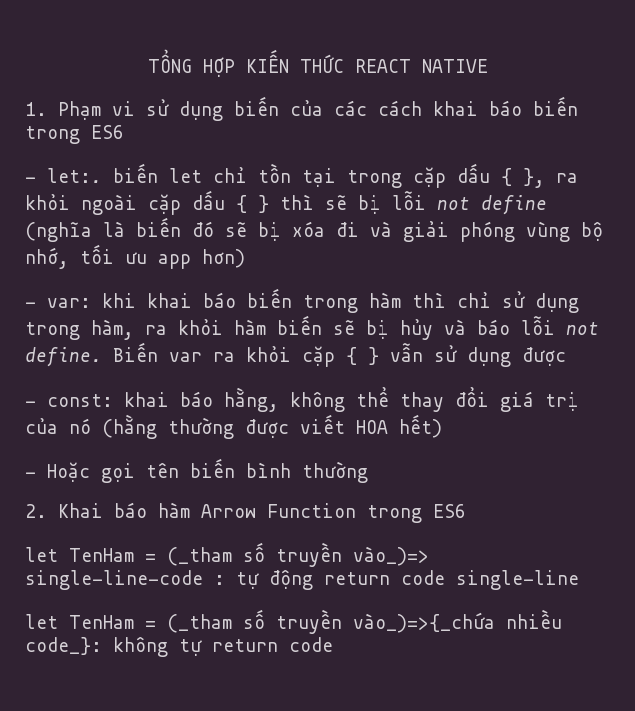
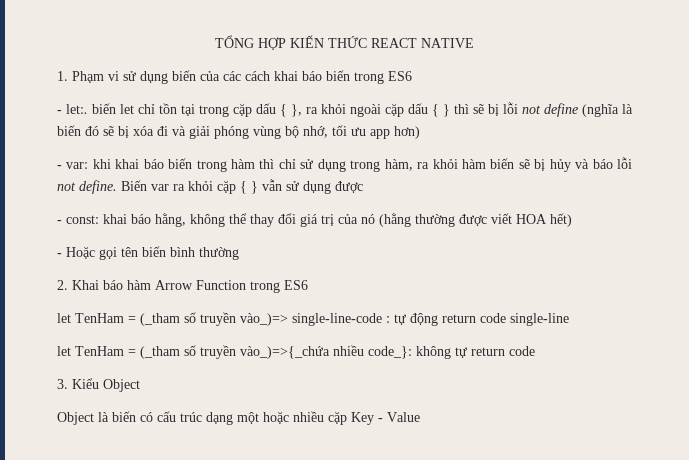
(333, 644) none -> [57,378,140,392] [57,411,420,425] // 3. Kiểu Object // Object là biến có cấu trúc dạng một hoặc nhiều cặp Key - Value

